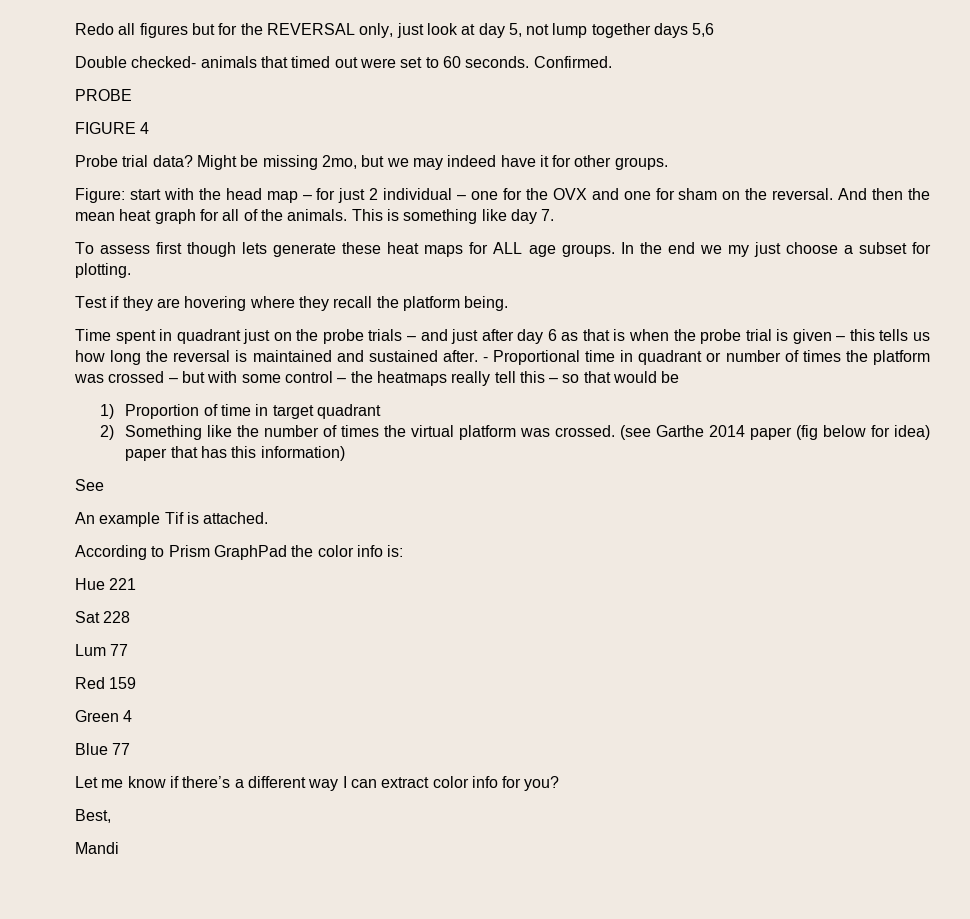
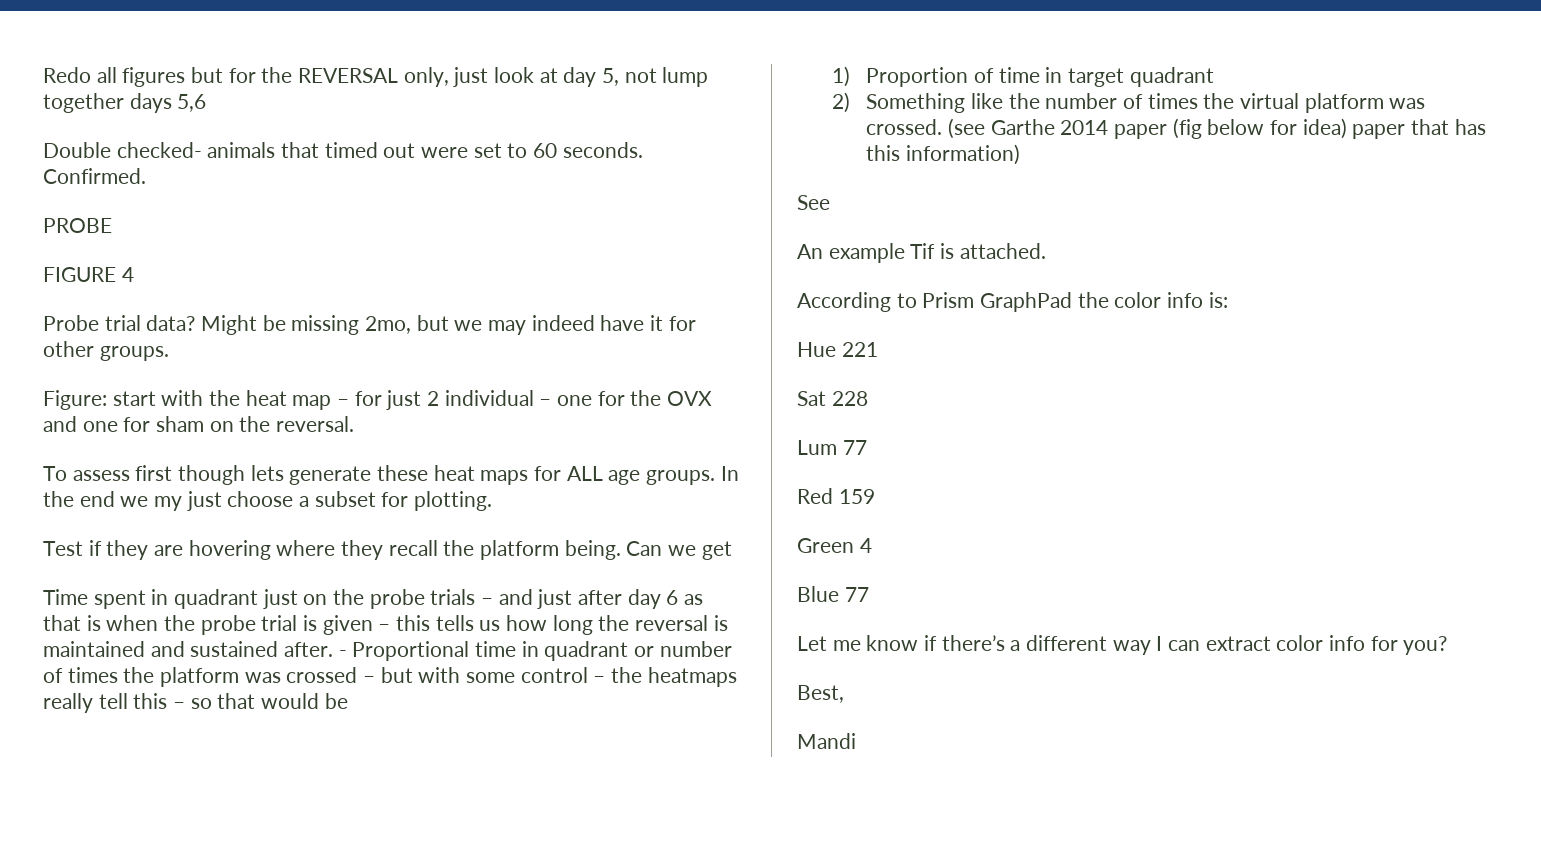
[225,188,262,200] head -> [245,390,287,406] heat
[838,188,930,200] [75,209,555,224] And then the mean heat graph for all of the animals. This is something like day 7. -> (355, 424) none
(509, 303) none -> [626,541,732,560] Can we get

